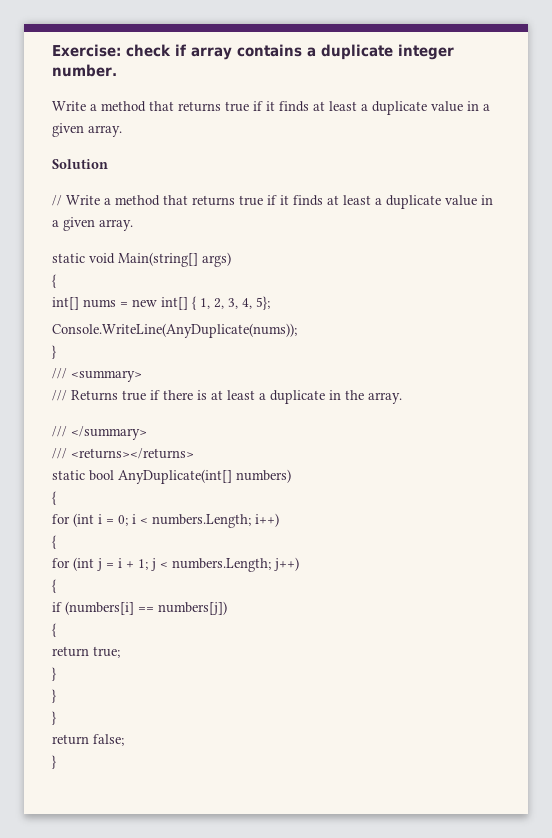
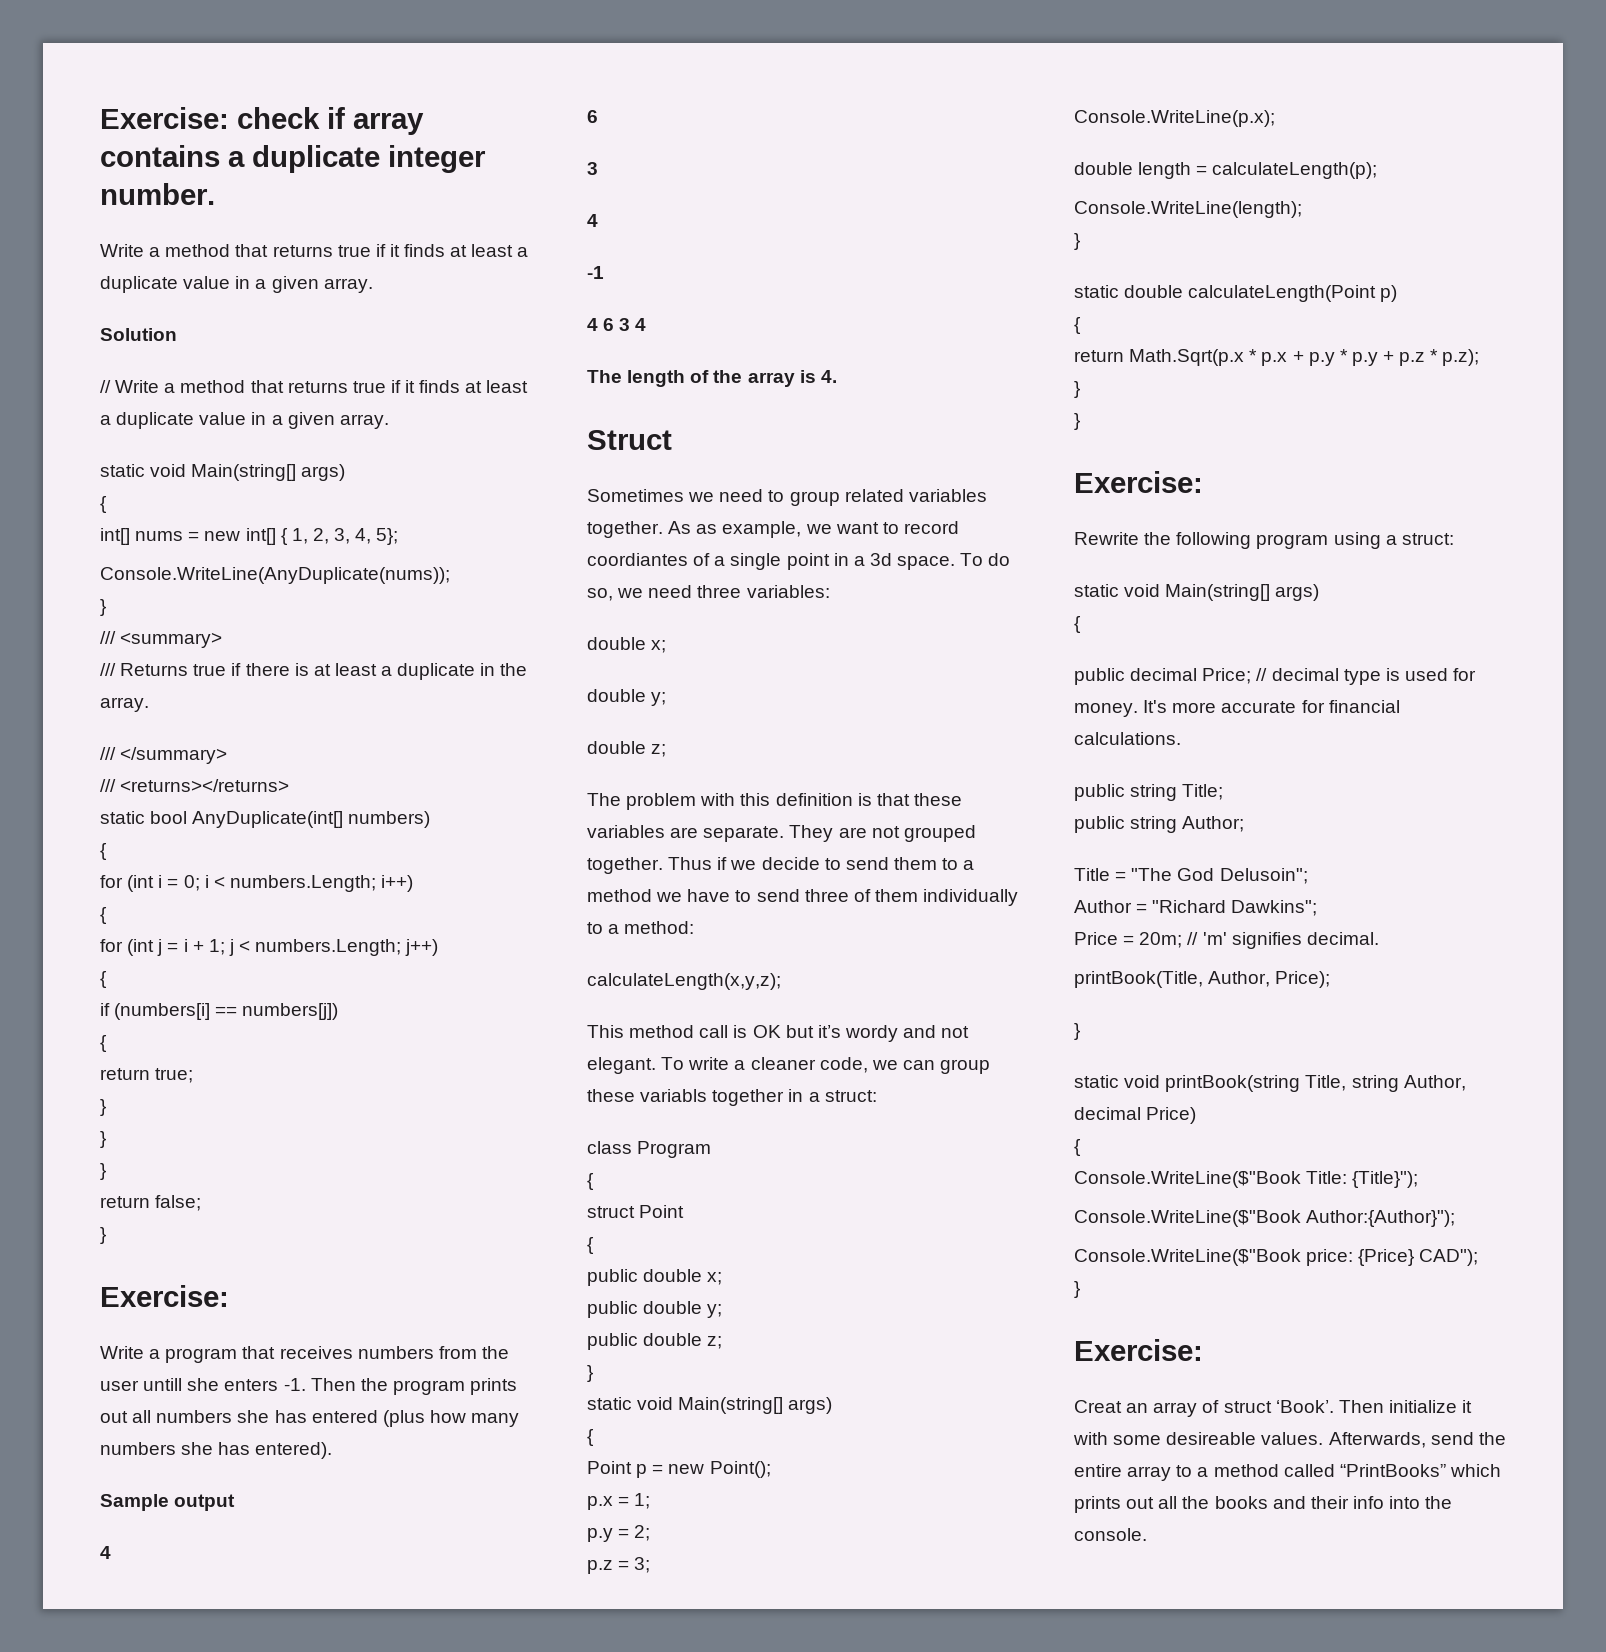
(56, 762) none -> [100,1285,229,1307] [100,1346,509,1363] [100,1378,518,1395] [100,1410,520,1427] [100,1442,333,1459] [100,1494,236,1511] [100,1546,111,1559] [587,110,598,123] [587,162,598,175] [587,214,598,227] [587,266,604,279] [587,318,647,331] [587,370,837,387] [587,430,672,450] [587,489,987,506] [587,521,959,538] [587,553,1011,570] [587,585,830,601] [587,637,667,653] [587,689,667,706] [587,741,667,757] [587,793,962,810] [587,825,976,842] [587,857,975,874] [587,889,1019,906] [587,921,695,934] [587,973,781,990] [587,1025,970,1042] [587,1057,991,1074] [587,1089,877,1106] [587,1141,712,1158] [587,1173,594,1190] [587,1205,685,1218] [587,1237,594,1254] [587,1269,723,1286] [587,1301,723,1318] [587,1333,723,1350] [587,1365,593,1382] [587,1397,833,1414] [587,1429,594,1446] [587,1461,771,1478] [587,1493,651,1510] [587,1525,651,1542] [587,1557,651,1574] [1074,110,1275,127] [1074,162,1378,179] [1074,201,1302,218] [1074,233,1080,250] [1074,285,1398,302] [1074,317,1081,334] [1074,349,1480,366] [1074,381,1080,398] [1074,413,1080,430] [1074,471,1203,493] [1074,532,1454,549] [1074,584,1320,601] [1074,616,1081,633] [1074,668,1477,685] [1074,700,1400,717] [1074,732,1181,745] [1074,784,1224,801] [1074,816,1245,833] [1074,868,1308,884] [1074,900,1318,916] [1074,932,1379,949] [1074,971,1331,988] [1074,1023,1080,1040] [1074,1075,1466,1092] [1074,1107,1197,1124] [1074,1139,1081,1156] [1074,1171,1419,1188] [1074,1210,1456,1227] [1074,1249,1479,1266] [1074,1281,1080,1298] [1074,1339,1203,1361] [1074,1400,1473,1417] [1073,1432,1506,1448] [1074,1464,1501,1481] [1074,1496,1453,1513] [1074,1528,1147,1541] // Exercise: // Write a program that receives numbers from the user untill she enters -1. Then the program prints out all numbers she has entered (plus how many numbers she has entered). // Sample output // 4 // 6 // 3 // 4 // -1 // 4 6 3 4 // The length of the array is 4. // Struct // Sometimes we need to group related variables together. As as example, we want to record coordiantes of a single point in a 3d space. To do so, we need three variables: // double x; // double y; // double z; // The problem with this definition is that these variables are separate. They are not grouped together. Thus if we decide to send them to a method we have to send three of them individually to a method: // calculateLength(x,y,z); // This method call is OK but it’s wordy and not elegant. To write a cleaner code, we can group these variabls together in a struct: // class Program // { // struct Point // { // public double x; // public double y; // public double z; // } // static void Main(string[] args) // { // Point p = new Point(); // p.x = 1; // p.y = 2; // p.z = 3; // Console.WriteLine(p.x); // double length = calculateLength(p); // Console.WriteLine(length); // } // static double calculateLength(Point p) // { // return Math.Sqrt(p.x * p.x + p.y * p.y + p.z * p.z); // } // } // Exercise: // Rewrite the following program using a struct: // static void Main(string[] args) // { // public decimal Price; // decimal type is used for money. It's more accurate for financial calculations. // public string Title; // public string Author; // Title = "The God Delusoin"; // Author = "Richard Dawkins"; // Price = 20m; // 'm' signifies decimal. // printBook(Title, Author, Price); // } // static void printBook(string Title, string Author, decimal Price) // { // Console.WriteLine($"Book Title: {Title}"); // Console.WriteLine($"Book Author:{Author}"); // Console.WriteLine($"Book price: {Price} CAD"); // } // Exercise: // Creat an array of struct ‘Book’. Then initialize it with some desireable values. Afterwards, send the entire array to a method called “PrintBooks” which prints out all the books and their info into the console.

